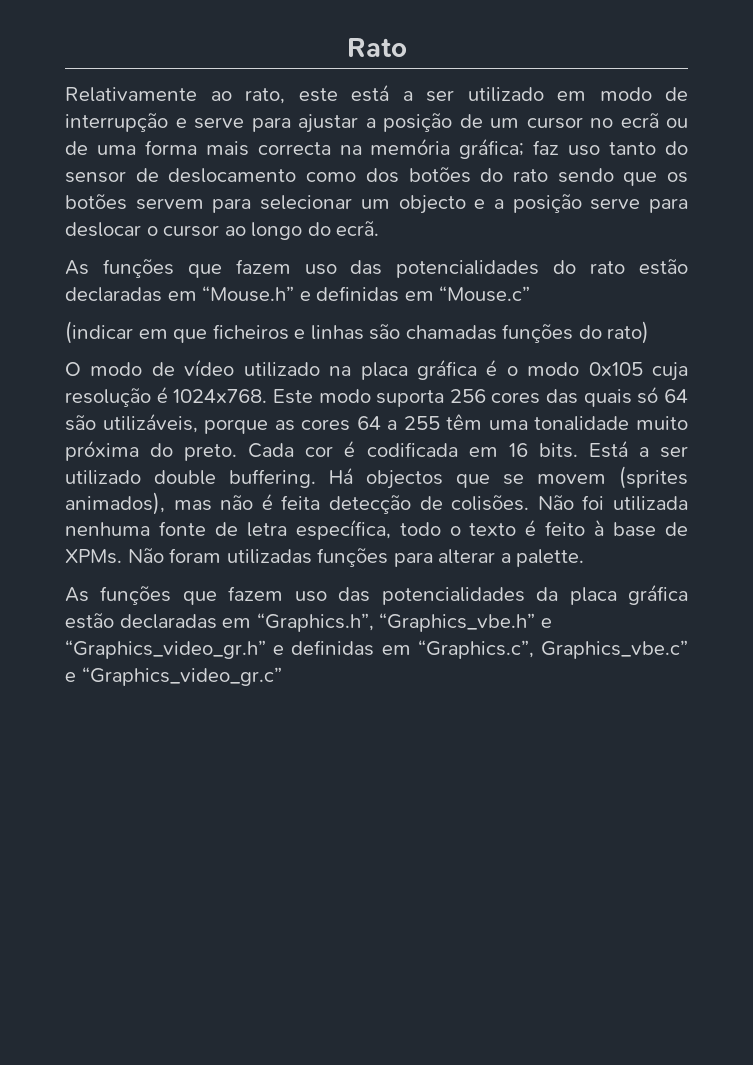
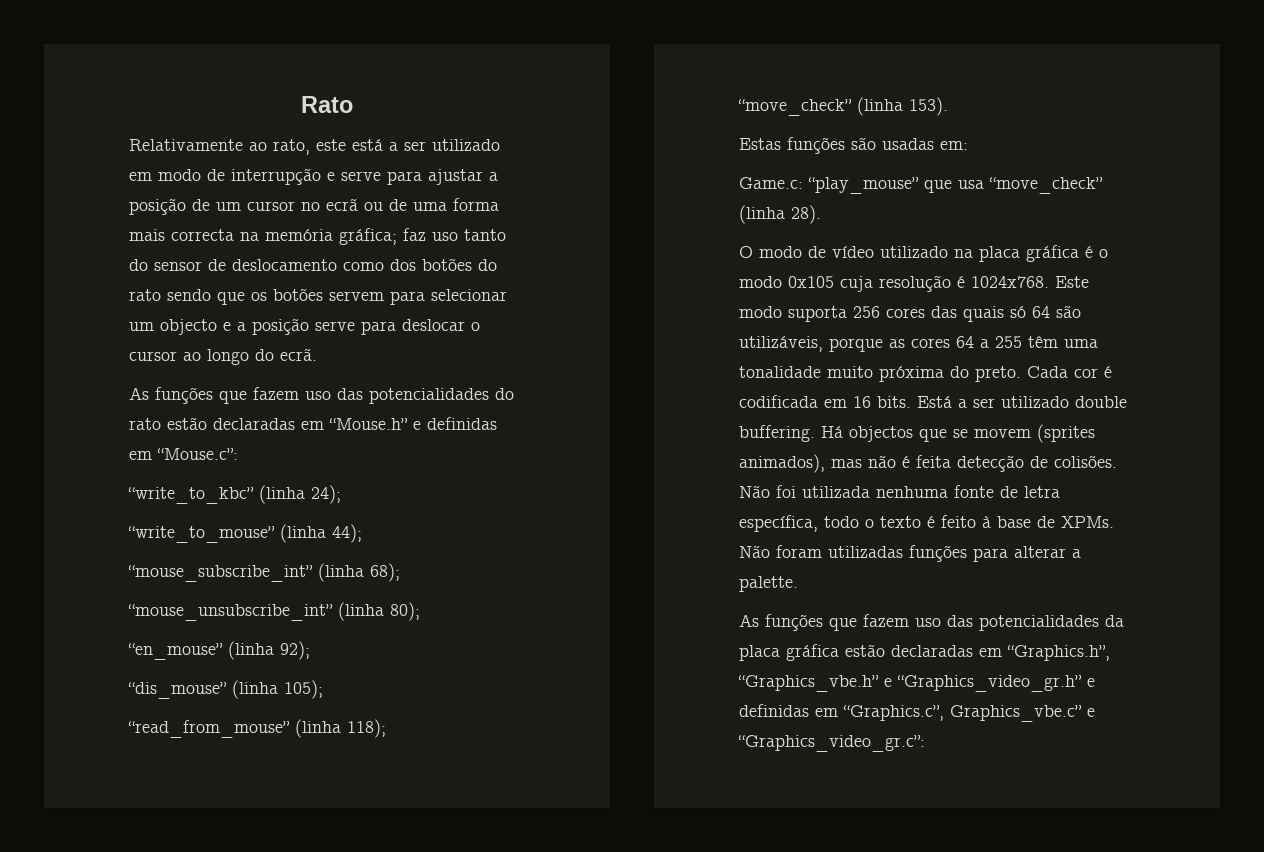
[439,286,531,302] [65,321,650,344] “Mouse.c” // (indicar em que ficheiros e linhas são chamadas funções do rato) -> [157,448,238,460] [128,485,341,504] [128,524,362,543] [128,563,400,582] [128,602,420,621] [128,641,310,660] [128,680,323,699] [128,719,386,738] [738,97,948,116] [739,137,968,154] [739,177,1103,194] [739,205,821,224] “Mouse.c”: // “write_to_kbc” (linha 24); // “write_to_mouse” (linha 44); // “mouse_subscribe_int” (linha 68); // “mouse_unsubscribe_int” (linha 80); // “en_mouse” (linha 92); // “dis_mouse” (linha 105); // “read_from_mouse” (linha 118); // “move_check” (linha 153). // Estas funções são usadas em: // Game.c: “play_mouse” que usa “move_check” (linha 28).
[81,667,282,686] “Graphics_video_gr.c” -> [738,735,925,752] “Graphics_video_gr.c”:

